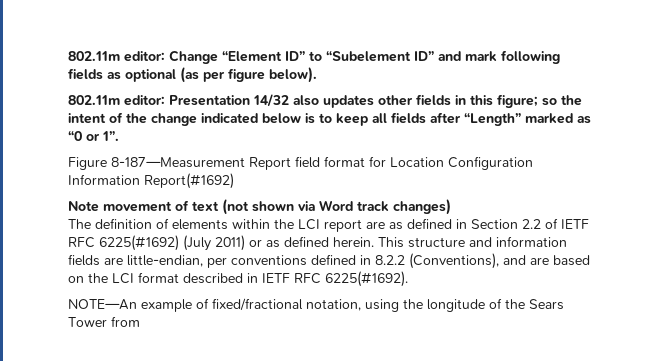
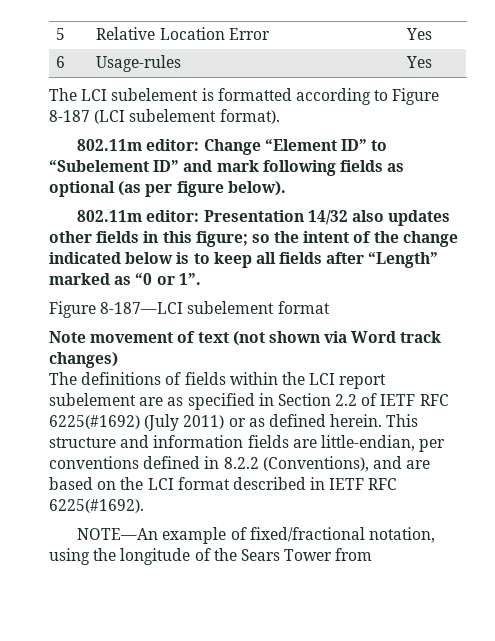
(68, 56) none -> [56,28,66,40] [96,27,270,40] [406,28,433,40] [56,56,66,68] [96,55,182,72] [406,56,433,68] [49,88,440,105] [49,109,280,124] 5 | Relative Location Error | Yes // 6 | Usage-rules | Yes // The LCI subelement is formatted according to Figure 8-187 (LCI subelement format). //
[111,156,533,170] [68,173,234,189] 8-187—Measurement Report field format for Location Configuration Information Report(#1692) -> [100,301,330,314] 8-187—LCI subelement format
[95,218,228,230] definition of elements -> [81,372,226,385] definitions of fields
(362, 225) none -> [49,393,136,406] subelement
[407,218,452,229] defined -> [187,393,255,410] specified

